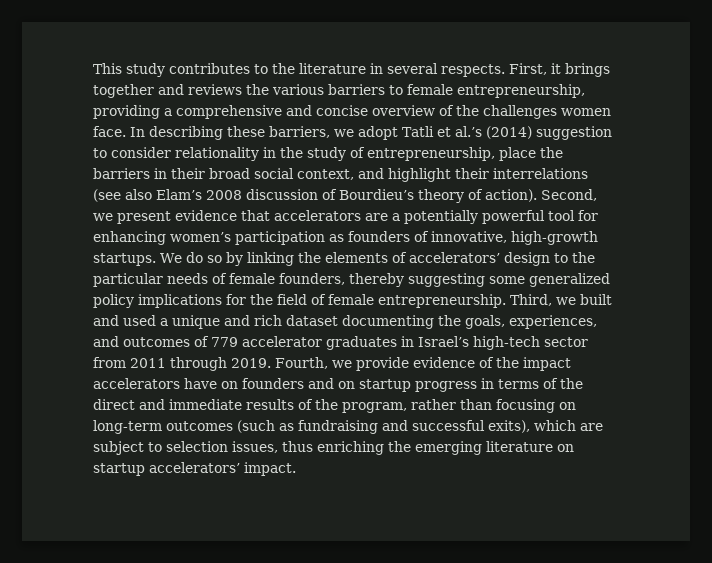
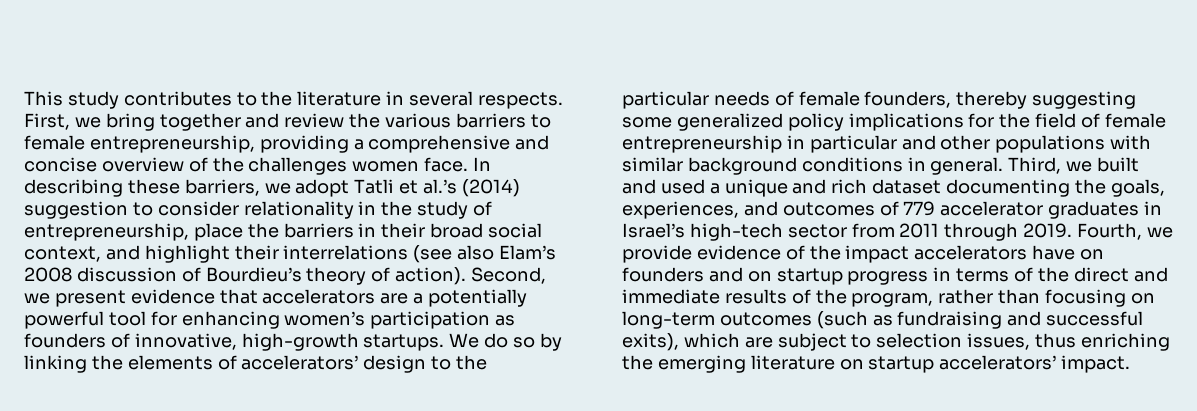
[551,63,610,77] it brings -> [74,113,155,131] we bring
[188,84,242,95] reviews -> [284,113,345,128] review
[378,294,506,308] entrepreneurship. -> [622,135,1152,153] [622,157,1004,175] entrepreneurship in particular and other populations with similar background conditions in general.

